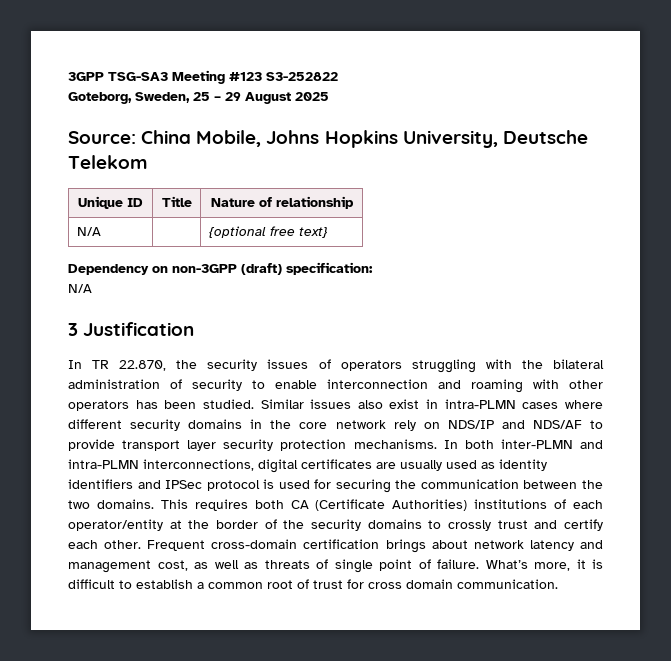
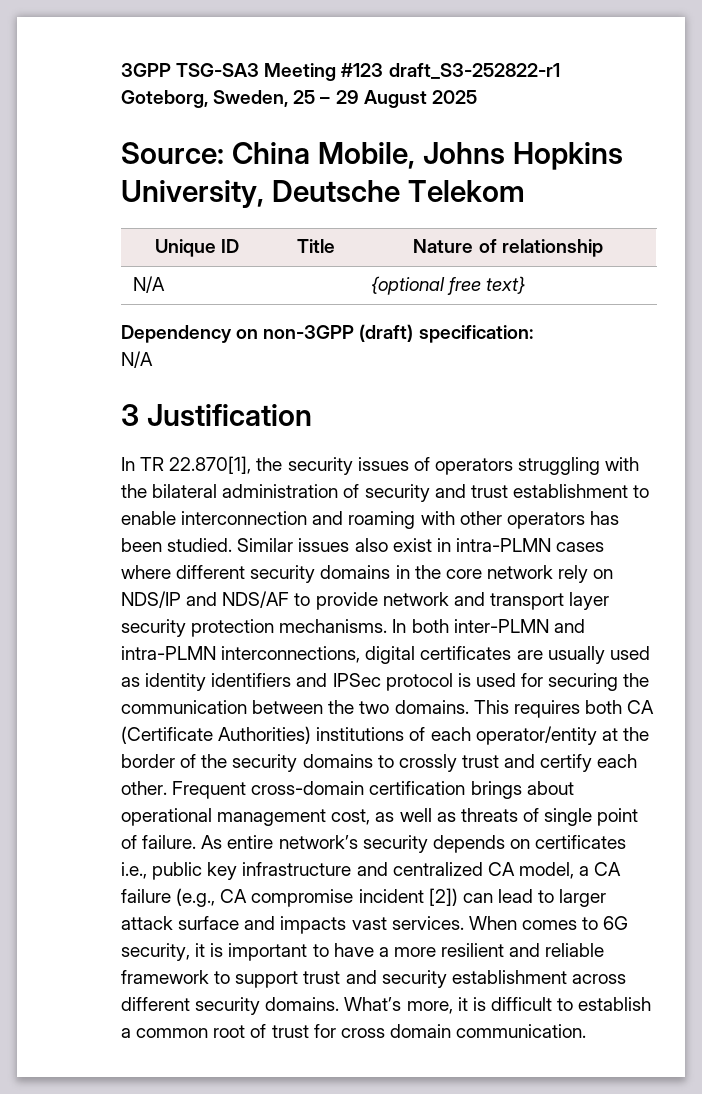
[266,72,338,81] S3-252822 -> [388,63,560,79] draft_S3-252822-r1
[119,360,167,371] 22.870, -> [169,456,252,474] 22.870[1],
(242, 385) none -> [434,484,628,498] and trust establishment
(115, 445) none -> [382,592,485,606] network and
[473,540,603,551] network latency and -> [121,808,212,826] operational
(479, 564) none -> [201,835,627,853] [121,862,622,880] [121,888,607,907] [121,916,629,934] [121,943,605,961] [121,970,626,988] [121,997,340,1015] As entire network’s security depends on certificates i.e., public key infrastructure and centralized CA model, a CA failure (e.g., CA compromise incident [2]) can lead to larger attack surface and impacts vast services. When comes to 6G security, it is important to have a more resilient and reliable framework to support trust and security establishment across different security domains.

